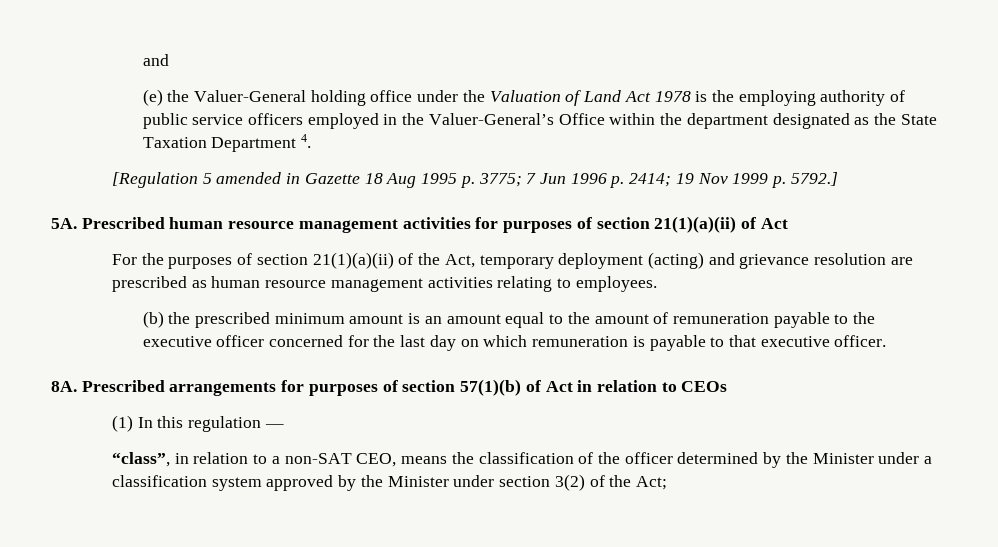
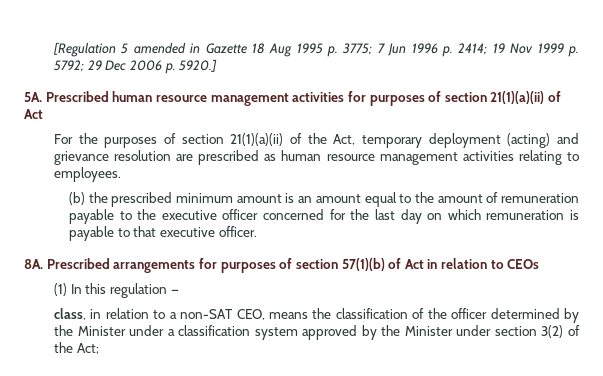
[142,54,169,66] [142,89,906,106] [142,113,937,129] [142,134,312,152] and // (e) the Valuer-General holding office under the Valuation of Land Act 1978 is the employing authority of public service officers employed in the Valuer-General’s Office within the department designated as the State Taxation Department 4. // -> (52, 49) none
[790,172,838,186] 5792.] -> [53,59,218,74] 5792; 29 Dec 2006 p. 5920.]
[112,452,171,467] “class”, -> [53,308,86,320] class,

